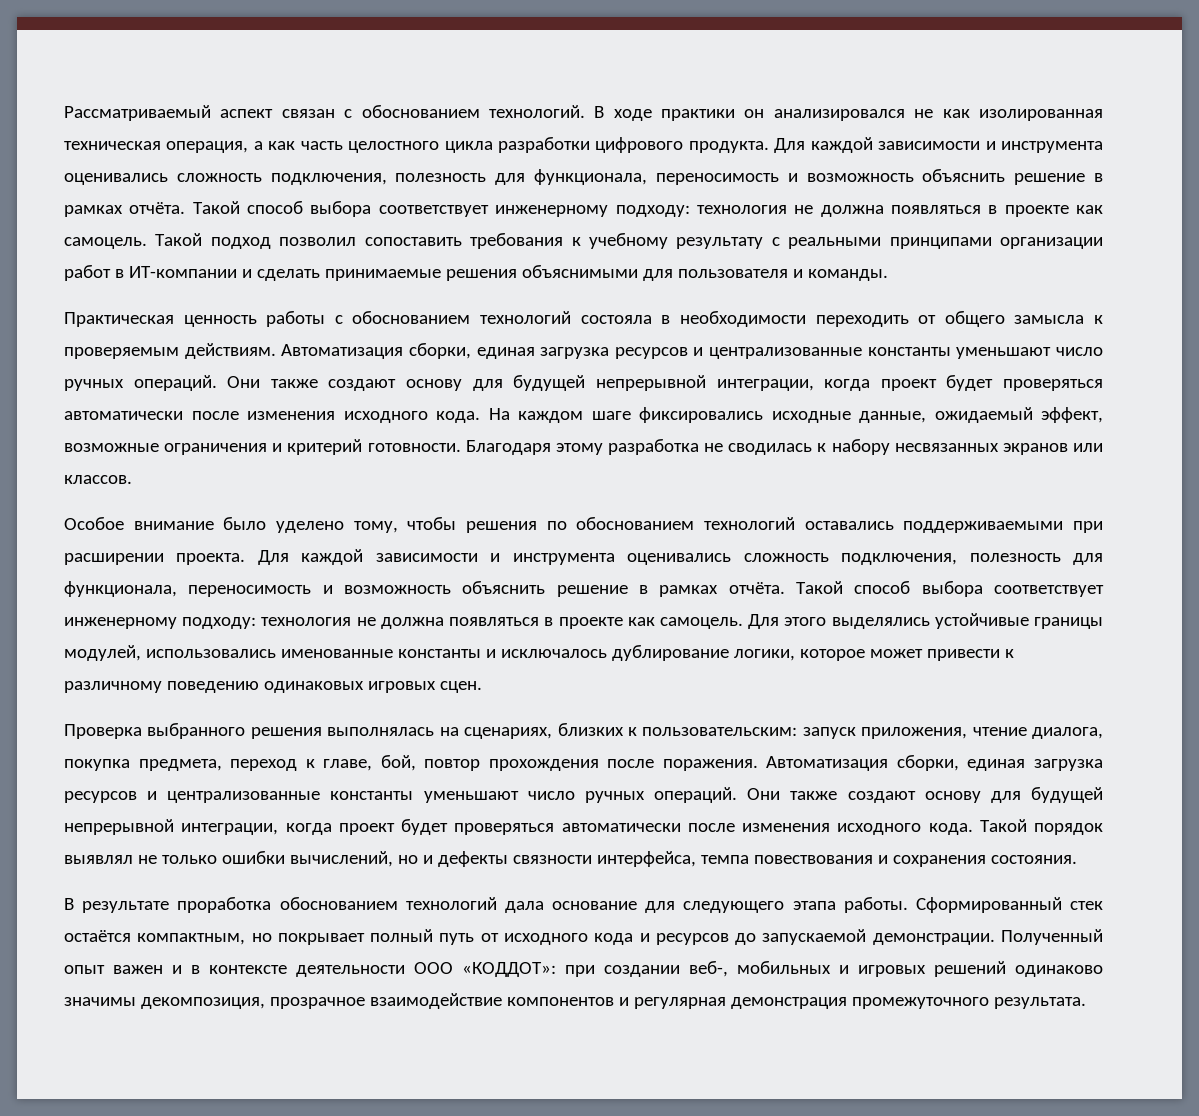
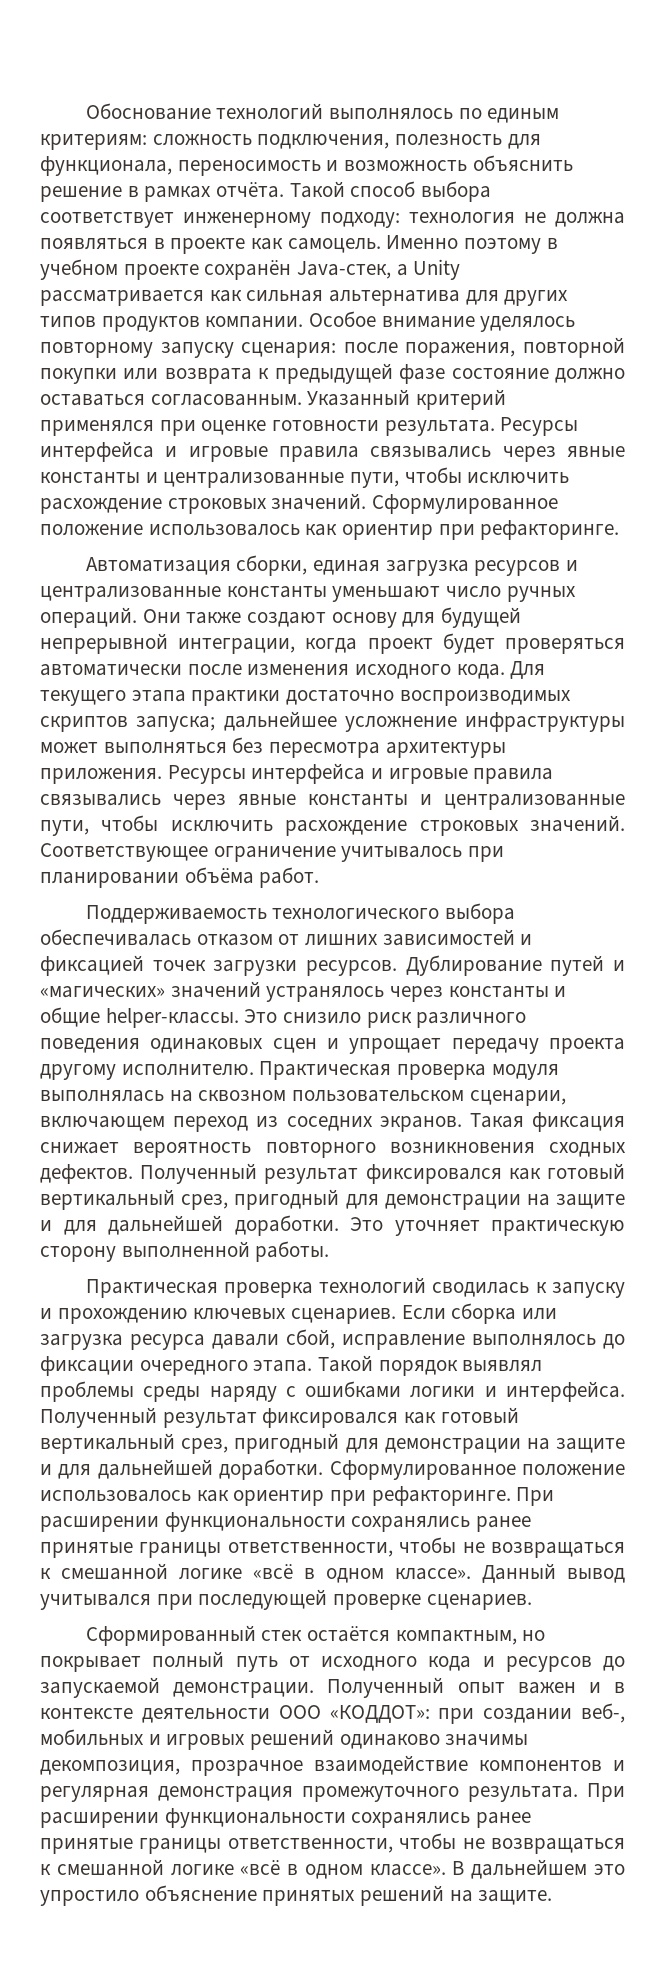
[64,105,1103,121] [64,137,1103,153] [64,173,168,185] Рассматриваемый аспект связан с обоснованием технологий. В ходе практики он анализировался не как изолированная техническая операция, а как часть целостного цикла разработки цифрового продукта. Для каждой зависимости и инструмента оценивались -> [85,103,560,123] [40,134,147,150] Обоснование технологий выполнялось по единым критериям:
[155,233,1103,249] [64,265,888,281] [64,311,1103,327] [64,343,276,359] Такой подход позволил сопоставить требования к учебному результату с реальными принципами организации работ в ИТ-компании и сделать принимаемые решения объяснимыми для пользователя и команды. // Практическая ценность работы с обоснованием технологий состояла в необходимости переходить от общего замысла к проверяемым действиям. -> [386,235,558,254] [40,259,461,280] [40,290,569,306] [40,311,576,332] [40,337,625,358] [40,363,625,384] [40,389,507,410] [40,417,579,436] [40,441,625,462] [40,467,570,488] [40,493,559,514] [40,520,620,540] Именно поэтому в учебном проекте сохранён Java-стек, а Unity рассматривается как сильная альтернатива для других типов продуктов компании. Особое внимание уделялось повторному запуску сценария: после поражения, повторной покупки или возврата к предыдущей фазе состояние должно оставаться согласованным. Указанный критерий применялся при оценке готовности результата. Ресурсы интерфейса и игровые правила связывались через явные константы и централизованные пути, чтобы исключить расхождение строковых значений. Сформулированное положение использовалось как ориентир при рефакторинге. //
[488,407,1103,423] [64,439,1103,455] [64,475,132,484] [64,517,1103,533] [64,549,1103,565] [64,581,1104,597] [64,613,1103,629] [64,645,1014,661] [64,681,482,693] [64,723,1103,739] [64,755,1103,771] [64,787,1103,803] [64,819,1103,835] [64,851,1077,867] [64,897,908,913] На каждом шаге фиксировались исходные данные, ожидаемый эффект, возможные ограничения и критерий готовности. Благодаря этому разработка не сводилась к набору несвязанных экранов или классов. // Особое внимание было уделено тому, чтобы решения по обоснованием технологий оставались поддерживаемыми при расширении проекта. Для каждой зависимости и инструмента оценивались сложность подключения, полезность для функционала, переносимость и возможность объяснить решение в рамках отчёта. Такой способ выбора соответствует инженерному подходу: технология не должна появляться в проекте как самоцель. Для этого выделялись устойчивые границы модулей, использовались именованные константы и исключалось дублирование логики, которое может привести к различному поведению одинаковых игровых сцен. // Проверка выбранного решения выполнялась на сценариях, близких к пользовательским: запуск приложения, чтение диалога, покупка предмета, переход к главе, бой, повтор прохождения после поражения. Автоматизация сборки, единая загрузка ресурсов и централизованные константы уменьшают число ручных операций. Они также создают основу для будущей непрерывной интеграции, когда проект будет проверяться автоматически после изменения исходного кода. Такой порядок выявлял не только ошибки вычислений, но и дефекты связности интерфейса, темпа повествования и сохранения состояния. // В результате проработка обоснованием технологий дала основание для следующего этапа работы. -> [510,661,546,679] [40,690,571,706] [40,711,625,732] [40,737,506,758] [40,763,554,784] [40,794,625,810] [40,815,625,836] [40,843,505,862] [40,867,320,888] [85,903,515,924] [40,929,533,946] [40,955,626,976] [40,981,567,1002] [40,1007,527,1028] [40,1038,625,1054] [40,1061,559,1080] [40,1090,566,1106] [40,1112,625,1132] [40,1142,626,1158] [40,1163,625,1184] [40,1189,625,1210] [40,1215,625,1236] [40,1241,330,1262] [85,1277,625,1298] [40,1303,558,1324] [40,1329,625,1350] [40,1355,543,1376] [40,1381,625,1402] [40,1407,519,1428] [40,1433,625,1454] [40,1459,625,1480] [40,1486,555,1506] [40,1512,532,1532] [40,1537,625,1558] [40,1563,625,1583] [40,1589,532,1610] Для текущего этапа практики достаточно воспроизводимых скриптов запуска; дальнейшее усложнение инфраструктуры может выполняться без пересмотра архитектуры приложения. Ресурсы интерфейса и игровые правила связывались через явные константы и централизованные пути, чтобы исключить расхождение строковых значений. Соответствующее ограничение учитывалось при планировании объёма работ. // Поддерживаемость технологического выбора обеспечивалась отказом от лишних зависимостей и фиксацией точек загрузки ресурсов. Дублирование путей и «магических» значений устранялось через константы и общие helper-классы. Это снизило риск различного поведения одинаковых сцен и упрощает передачу проекта другому исполнителю. Практическая проверка модуля выполнялась на сквозном пользовательском сценарии, включающем переход из соседних экранов. Такая фиксация снижает вероятность повторного возникновения сходных дефектов. Полученный результат фиксировался как готовый вертикальный срез, пригодный для демонстрации на защите и для дальнейшей доработки. Это уточняет практическую сторону выполненной работы. // Практическая проверка технологий сводилась к запуску и прохождению ключевых сценариев. Если сборка или загрузка ресурса давали сбой, исправление выполнялось до фиксации очередного этапа. Такой порядок выявлял проблемы среды наряду с ошибками логики и интерфейса. Полученный результат фиксировался как готовый вертикальный срез, пригодный для демонстрации на защите и для дальнейшей доработки. Сформулированное положение использовалось как ориентир при рефакторинге. При расширении функциональности сохранялись ранее принятые границы ответственности, чтобы не возвращаться к смешанной логике «всё в одном классе». Данный вывод учитывался при последующей проверке сценариев. //
(1086, 1003) none -> [587,1783,625,1802] [40,1808,532,1828] [40,1833,625,1854] [40,1859,625,1879] [40,1885,553,1906] При расширении функциональности сохранялись ранее принятые границы ответственности, чтобы не возвращаться к смешанной логике «всё в одном классе». В дальнейшем это упростило объяснение принятых решений на защите.

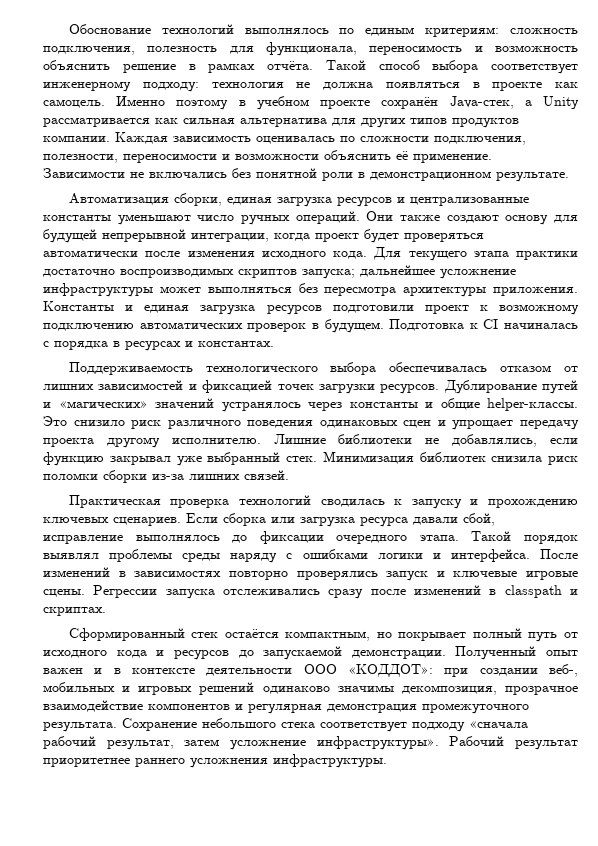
[309,311,576,332] [40,337,625,358] [40,363,625,384] [40,389,507,410] [40,417,579,436] [40,441,625,462] [40,467,570,488] [40,493,559,514] [40,520,620,540] Особое внимание уделялось повторному запуску сценария: после поражения, повторной покупки или возврата к предыдущей фазе состояние должно оставаться согласованным. Указанный критерий применялся при оценке готовности результата. Ресурсы интерфейса и игровые правила связывались через явные константы и централизованные пути, чтобы исключить расхождение строковых значений. Сформулированное положение использовалось как ориентир при рефакторинге. -> [115,132,526,145] [43,150,492,163] [43,168,569,182] Каждая зависимость оценивалась по сложности подключения, полезности, переносимости и возможности объяснить её применение. Зависимости не включались без понятной роли в демонстрационном результате.
[167,763,554,784] [40,794,625,810] [40,815,625,836] [40,843,505,862] [40,867,320,888] Ресурсы интерфейса и игровые правила связывались через явные константы и централизованные пути, чтобы исключить расхождение строковых значений. Соответствующее ограничение учитывалось при планировании объёма работ. -> [43,301,579,315] [43,319,578,333] [43,341,274,351] Константы и единая загрузка ресурсов подготовили проект к возможному подключению автоматических проверок в будущем. Подготовка к CI начиналась с порядка в ресурсах и константах.
[259,1061,559,1080] [40,1090,566,1106] [40,1112,625,1132] [40,1142,626,1158] [40,1163,625,1184] [40,1189,625,1210] [40,1215,625,1236] [40,1241,330,1262] Практическая проверка модуля выполнялась на сквозном пользовательском сценарии, включающем переход из соседних экранов. Такая фиксация снижает вероятность повторного возникновения сходных дефектов. Полученный результат фиксировался как готовый вертикальный срез, пригодный для демонстрации на защите и для дальнейшей доработки. Это уточняет практическую сторону выполненной работы. -> [273,434,578,447] [43,451,578,466] [43,470,289,483] Лишние библиотеки не добавлялись, если функцию закрывал уже выбранный стек. Минимизация библиотек снизила риск поломки сборки из-за лишних связей.
[40,1407,519,1428] [40,1433,625,1454] [40,1459,625,1480] [40,1486,555,1506] [40,1512,532,1532] [40,1537,625,1558] [40,1563,625,1583] [40,1589,532,1610] Полученный результат фиксировался как готовый вертикальный срез, пригодный для демонстрации на защите и для дальнейшей доработки. Сформулированное положение использовалось как ориентир при рефакторинге. При расширении функциональности сохранялись ранее принятые границы ответственности, чтобы не возвращаться к смешанной логике «всё в одном классе». Данный вывод учитывался при последующей проверке сценариев. -> [539,549,578,559] [43,567,578,581] [43,585,578,599] [43,607,106,616] После изменений в зависимостях повторно проверялись запуск и ключевые игровые сцены. Регрессии запуска отслеживались сразу после изменений в classpath и скриптах.
[587,1783,625,1802] [40,1808,532,1828] [40,1833,625,1854] [40,1859,625,1879] [40,1885,553,1906] При расширении функциональности сохранялись ранее принятые границы ответственности, чтобы не возвращаться к смешанной логике «всё в одном классе». В дальнейшем это упростило объяснение принятых решений на защите. -> [122,718,528,732] [43,736,578,750] [43,754,387,768] Сохранение небольшого стека соответствует подходу «сначала рабочий результат, затем усложнение инфраструктуры». Рабочий результат приоритетнее раннего усложнения инфраструктуры.

